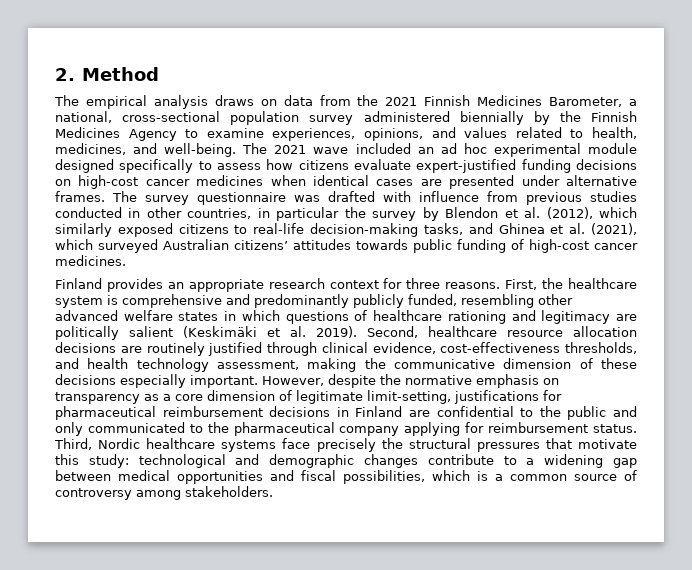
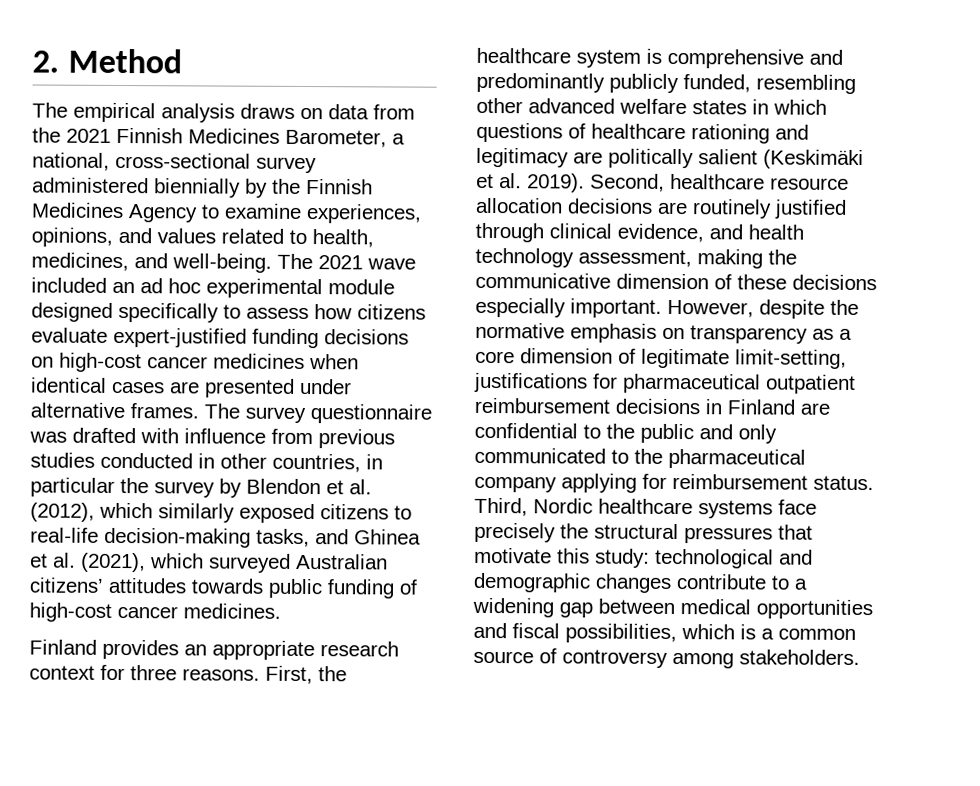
[230,111,300,125] population -> (251, 160) none
[440,342,637,354] cost-effectiveness thresholds, -> (704, 233) none
(156, 413) none -> [766,374,856,394] outpatient

